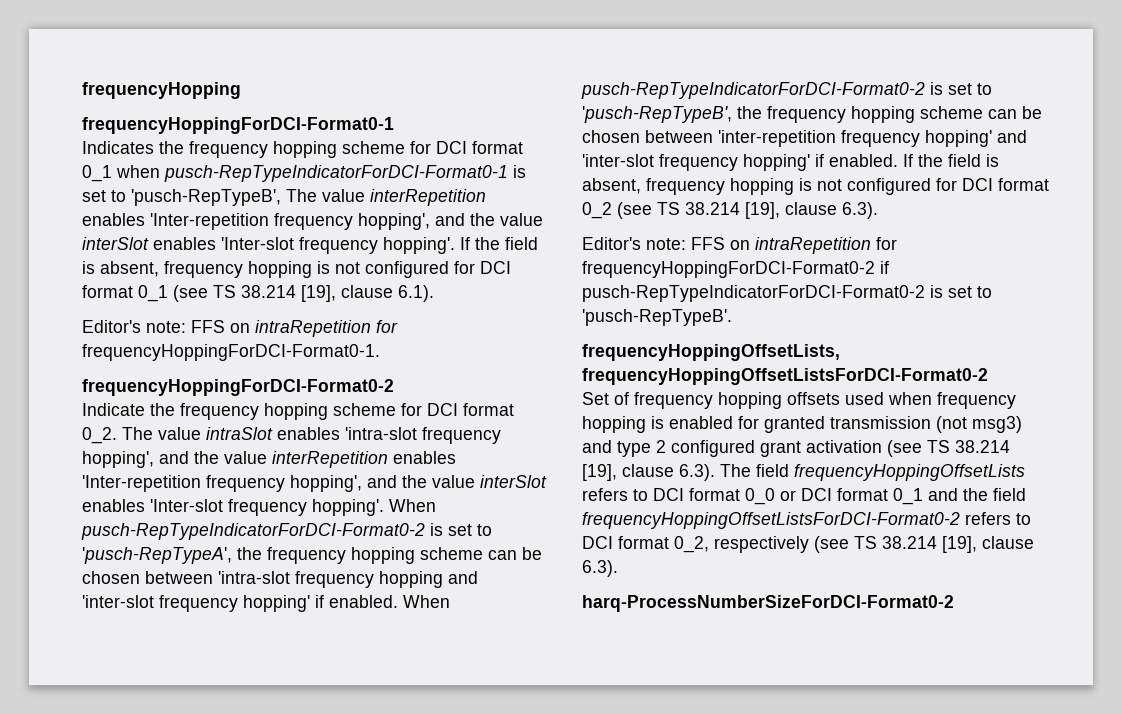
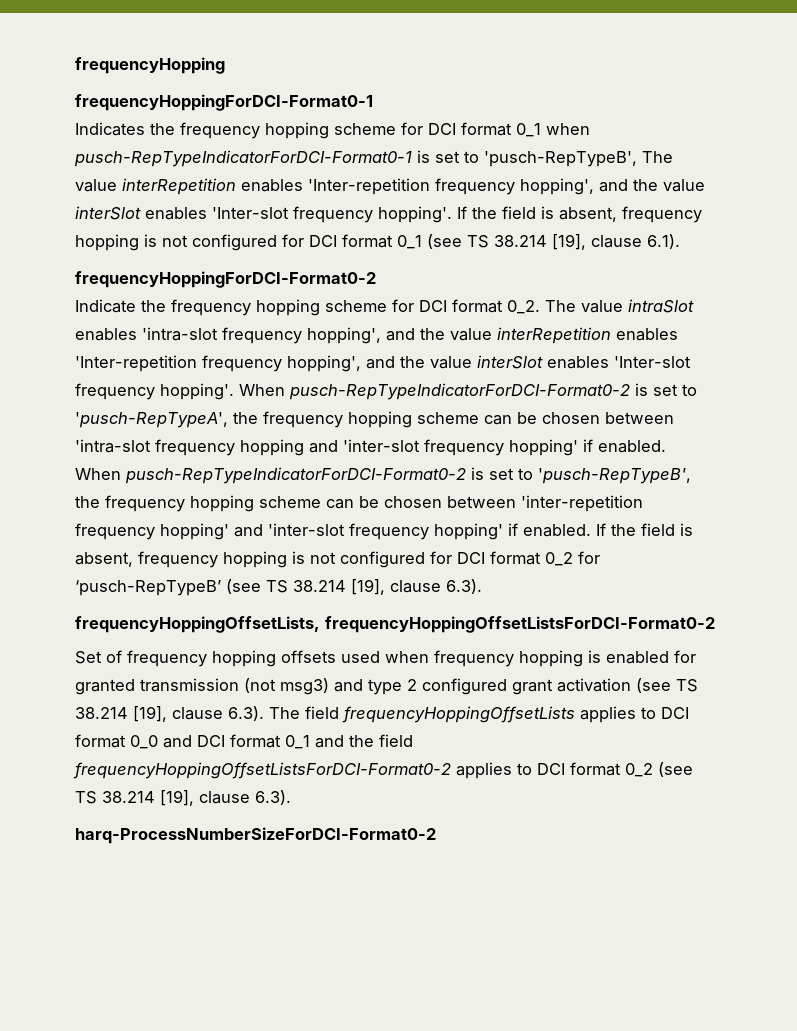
[82,320,398,337] [82,344,380,361] // Editor's note: FFS on intraRepetition for frequencyHoppingForDCI-Format0-1. -> (680, 241) none
[617,202,878,219] [582,237,897,254] [582,261,889,278] [582,285,992,302] [582,309,732,326] (see TS 38.214 [19], clause 6.3). // Editor's note: FFS on intraRepetition for frequencyHoppingForDCI-Format0-2 if pusch-RepTypeIndicatorForDCI-Format0-2 is set to 'pusch-RepTypeB'. -> [578,551,600,564] [75,579,482,596] for ‘pusch-RepTypeB’ (see TS 38.214 [19], clause 6.3).
[582,488,628,501] refers -> [580,706,636,723] applies
[780,490,796,501] or -> [163,735,192,748] and
[965,512,1031,525] [582,536,809,553] refers to DCI format 0_2, respectively -> [456,762,653,779] applies to DCI format 0_2

